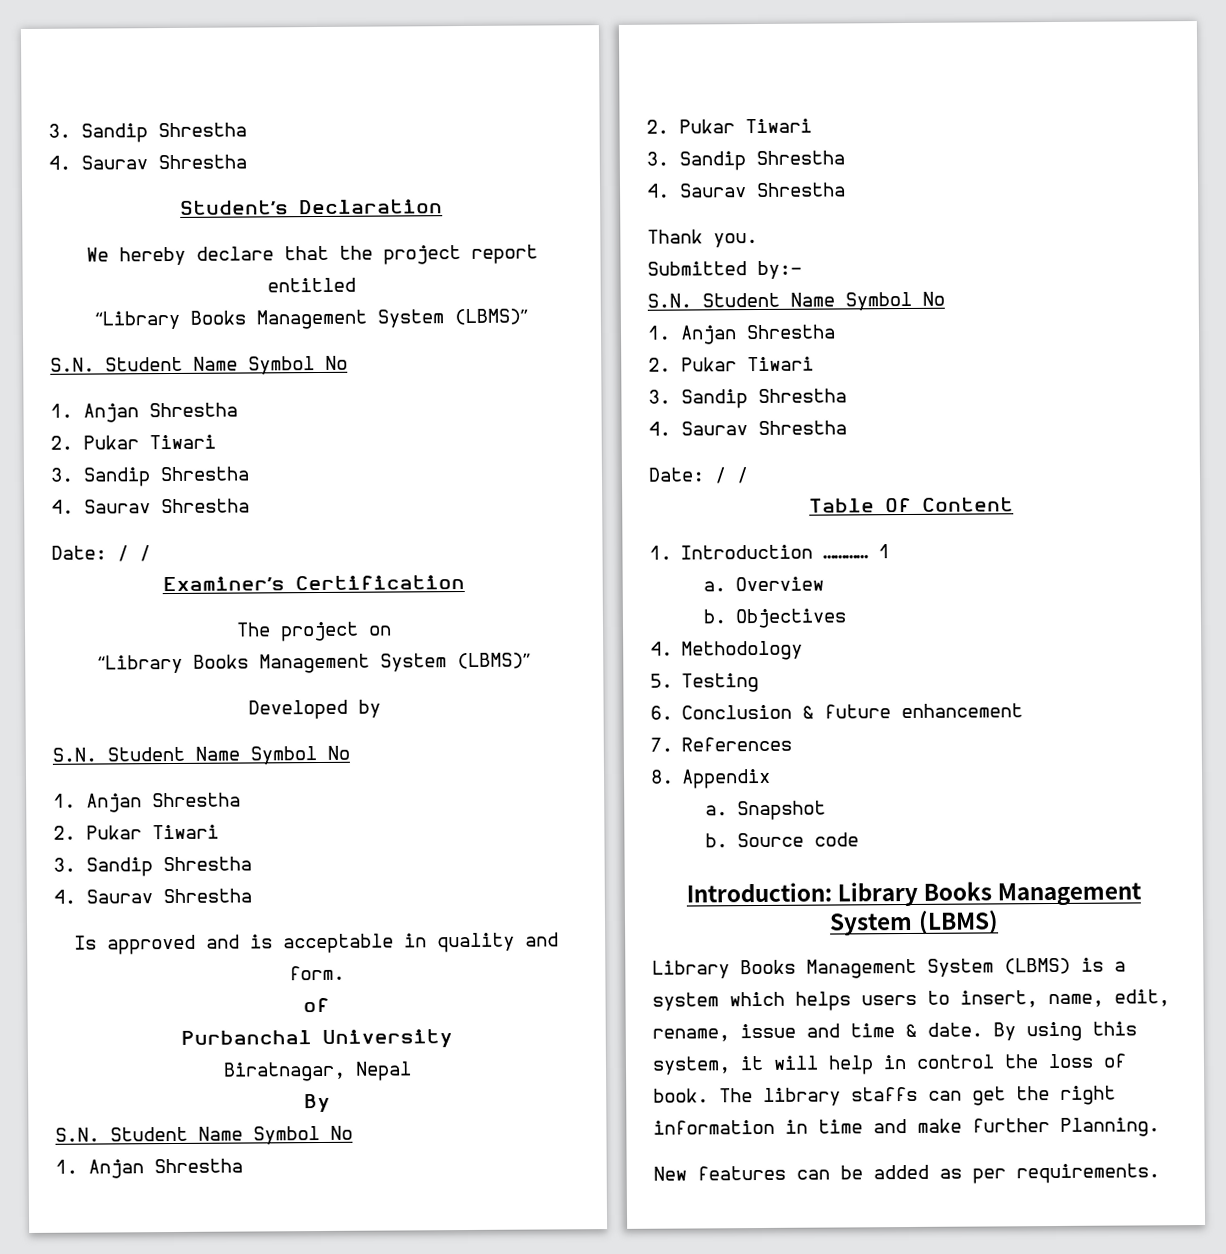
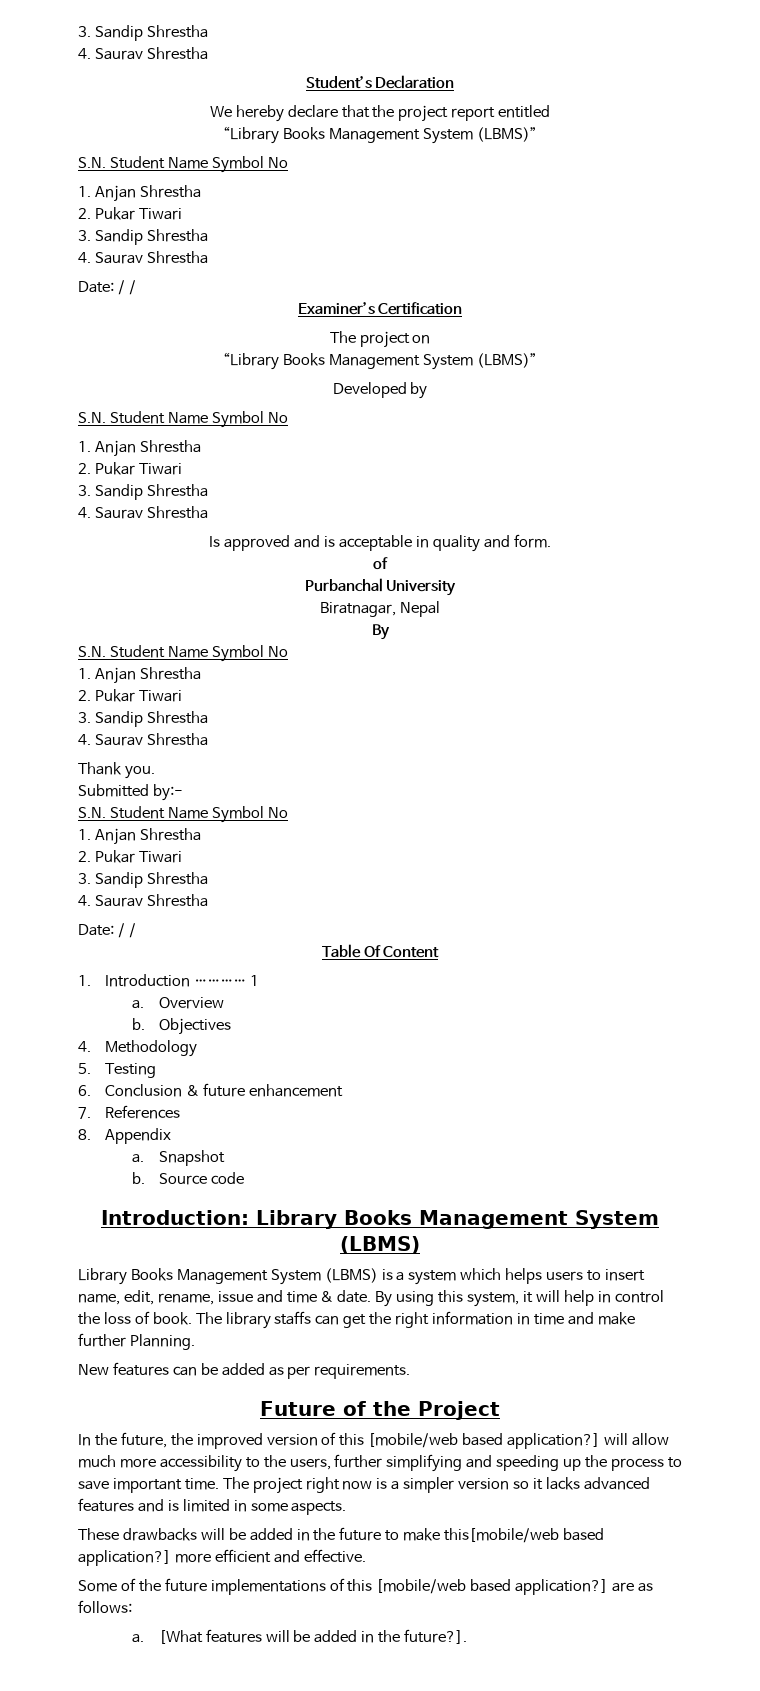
[960,990,1038,1008] insert, -> [604,1269,645,1281] insert
(1160, 1173) none -> [260,1401,500,1420] [78,1432,669,1449] [78,1454,682,1472] [78,1477,650,1494] [78,1498,347,1515] [78,1527,605,1543] [78,1549,366,1566] [78,1578,654,1595] [78,1600,132,1613] [131,1629,468,1644] // Future of the Project // In the future, the improved version of this [mobile/web based application?] will allow much more accessibility to the users, further simplifying and speeding up the process to save important time. The project right now is a simpler version so it lacks advanced features and is limited in some aspects. // These drawbacks will be added in the future to make this[mobile/web based application?] more efficient and effective. // Some of the future implementations of this [mobile/web based application?] are as follows: // a. [What features will be added in the future?].

